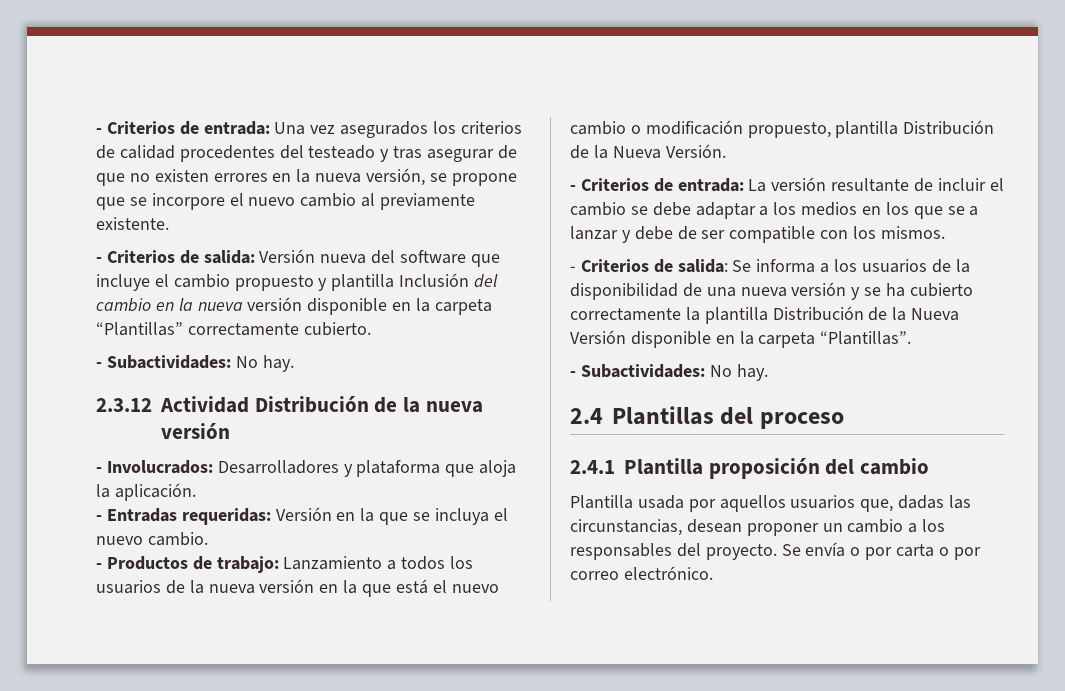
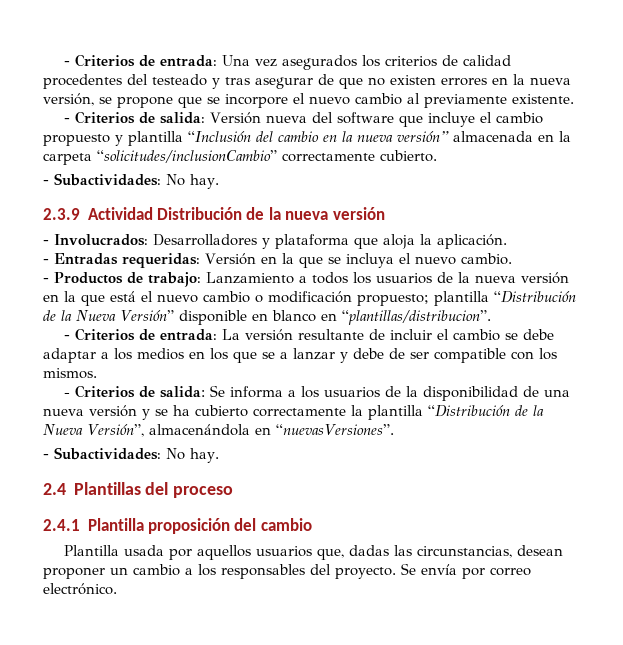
[399,273,470,287] Inclusión -> [188,131,251,142] “Inclusión
[247,297,492,315] [96,322,183,336] versión disponible en la carpeta “Plantillas” -> [397,131,571,142] [43,150,277,165] versión” almacenada en la carpeta “solicitudes/inclusionCambio”
[96,398,152,412] 2.3.12 -> [43,208,80,220] 2.3.9
[747,120,995,138] [570,144,726,159] propuesto, plantilla Distribución de la Nueva Versión. -> [357,291,576,306] [43,310,491,325] propuesto; plantilla “Distribución de la Nueva Versión” disponible en blanco en “plantillas/distribucion”.
[772,306,960,321] [570,330,912,348] Distribución de la Nueva Versión disponible en la carpeta “Plantillas”. -> [428,405,544,417] [43,424,394,437] “Distribución de la Nueva Versión”, almacenándola en “nuevasVersiones”.
[850,544,949,560] o por carta o -> (457, 569) none

